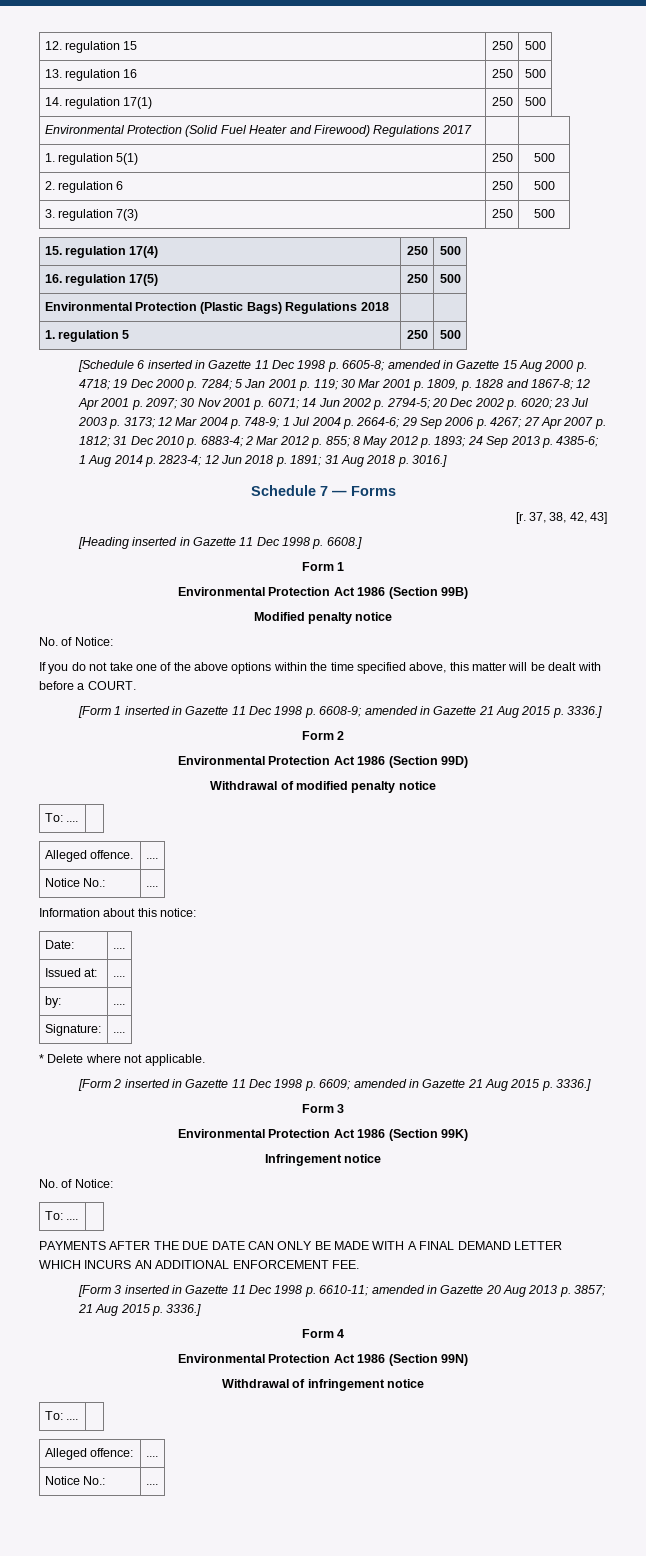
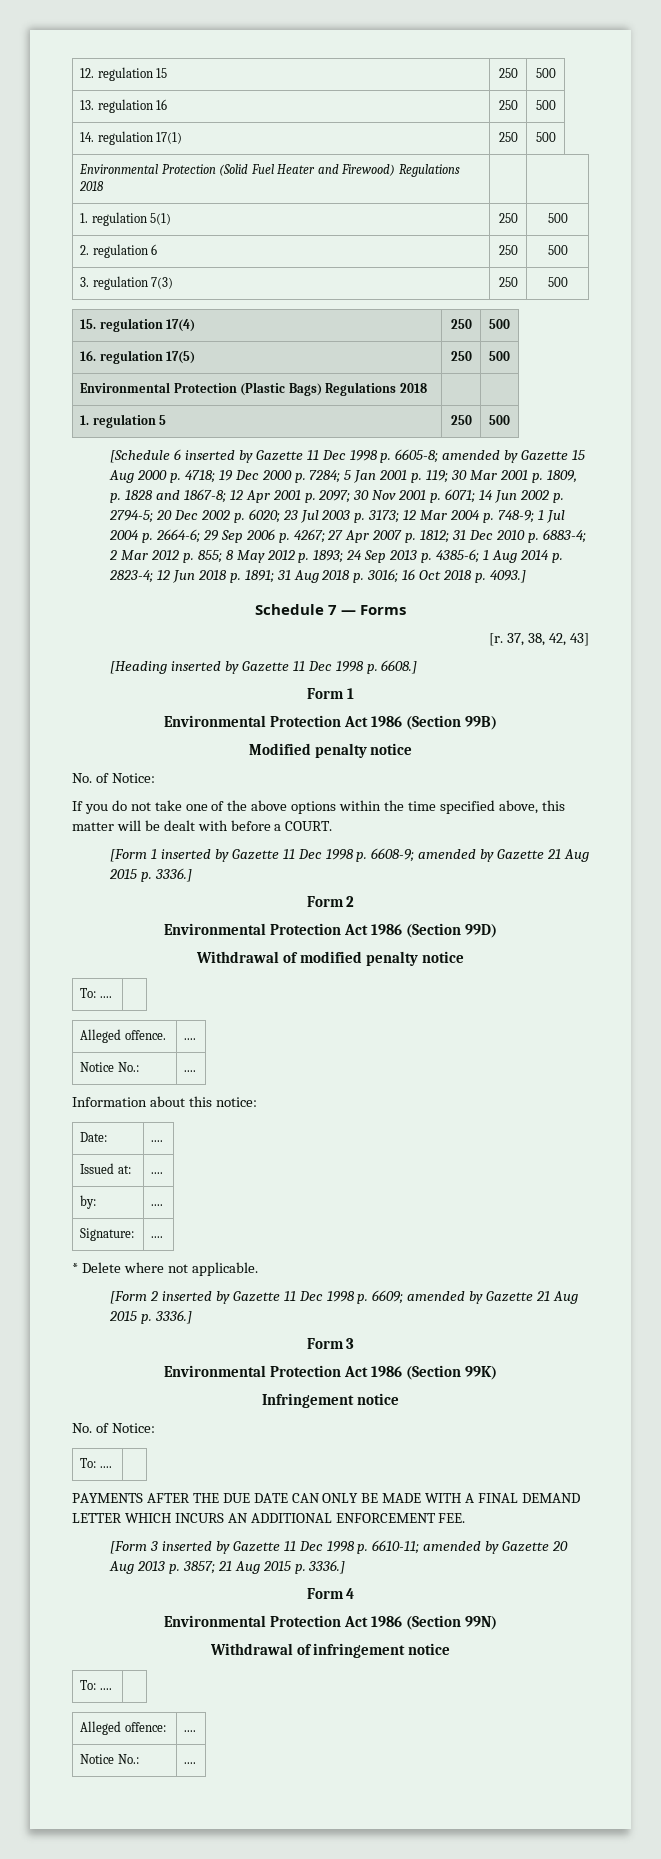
[441,125,472,134] 2017 -> [79,181,105,191] 2018
[194,360,205,369] in -> [238,450,253,463] by
[442,360,453,369] in -> [504,450,519,463] by
[412,455,448,467] 3016.] -> [367,569,526,583] 3016; 16 Oct 2018 p. 4093.]
[179,537,190,546] in -> [224,661,239,674] by
[171,706,182,715] in -> [214,849,229,862] by
[419,706,430,715] in -> [480,849,495,862] by
[171,1079,182,1088] in -> [215,1291,230,1304] by
[408,1079,419,1088] in -> [469,1291,484,1304] by
[171,1285,182,1294] in -> [215,1541,230,1554] by
[426,1285,437,1294] in -> [485,1541,500,1554] by

